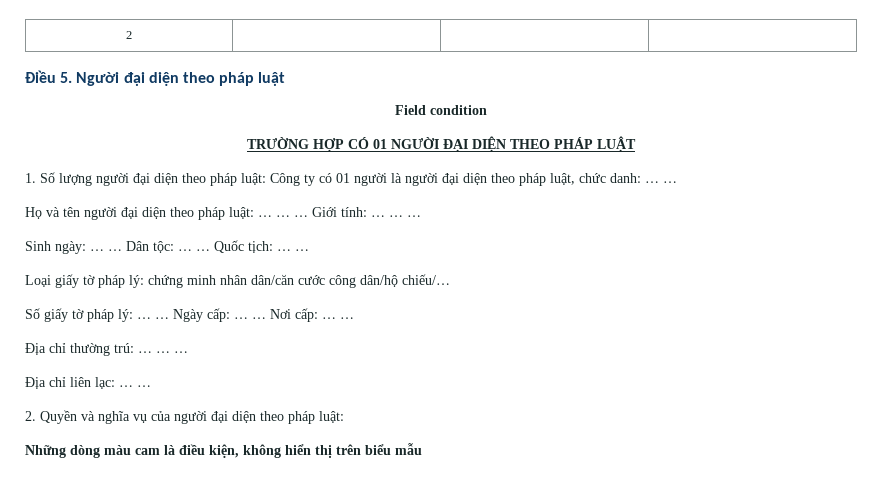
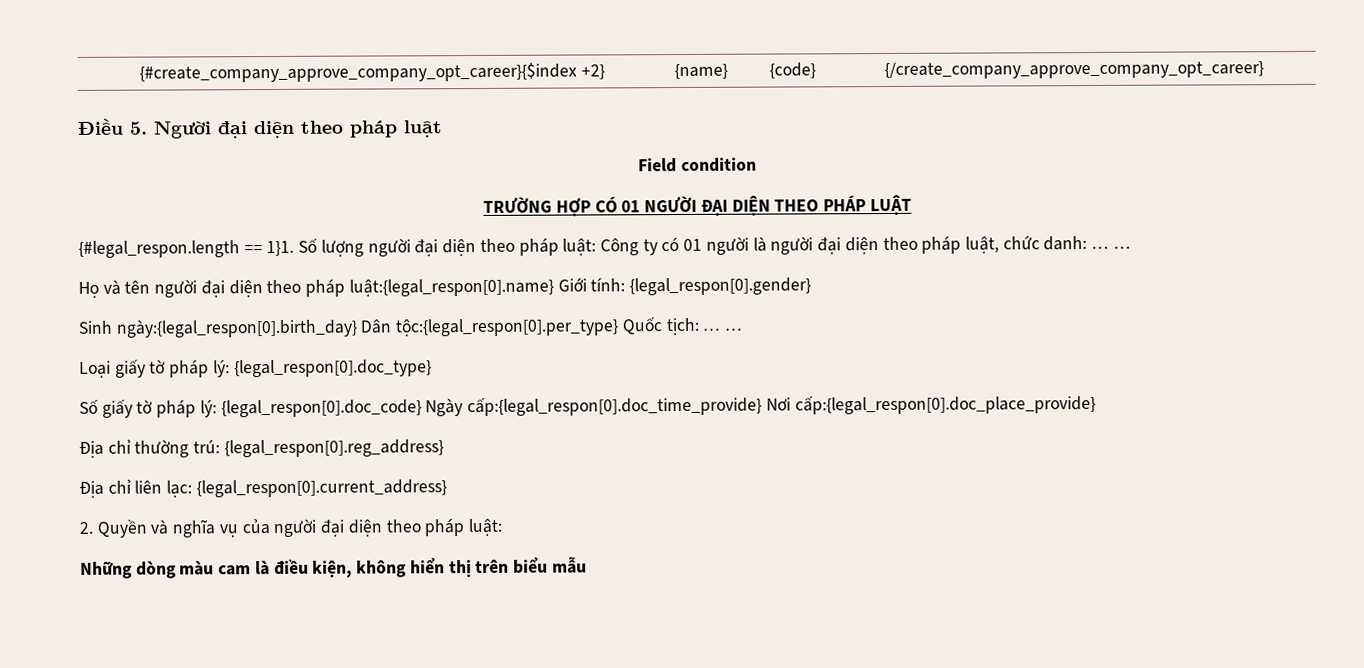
[126,31,132,39] 2 | | | -> [139,62,605,83] [673,63,728,80] [769,62,816,79] [883,60,1264,80] {#create_company_approve_company_opt_career}{$index +2} | {name} | {code} | {/create_company_approve_company_opt_career}
[25,173,36,183] 1. -> [78,240,295,258] {#legal_respon.length == 1}1.
[229,207,421,219] [25,241,210,254] luật: … … … Giới tính: … … … // Sinh ngày: … … Dân tộc: … … -> [348,277,811,297] [78,318,620,338] luật:{legal_respon[0].name} Giới tính: {legal_respon[0].gender} // Sinh ngày:{legal_respon[0].birth_day} Dân tộc:{legal_respon[0].per_type}
[148,274,450,288] chứng minh nhân dân/căn cước công dân/hộ chiếu/… -> [233,359,432,378] {legal_respon[0].doc_type}
[137,308,354,322] … … Ngày cấp: … … Nơi cấp: … … -> [220,394,1096,418] {legal_respon[0].doc_code} Ngày cấp:{legal_respon[0].doc_time_provide} Nơi cấp:{legal_respon[0].doc_place_provide}
[138,351,188,353] … … … -> [223,439,444,458] {legal_respon[0].reg_address}
[119,385,151,387] … … -> [195,479,447,498] {legal_respon[0].current_address}

